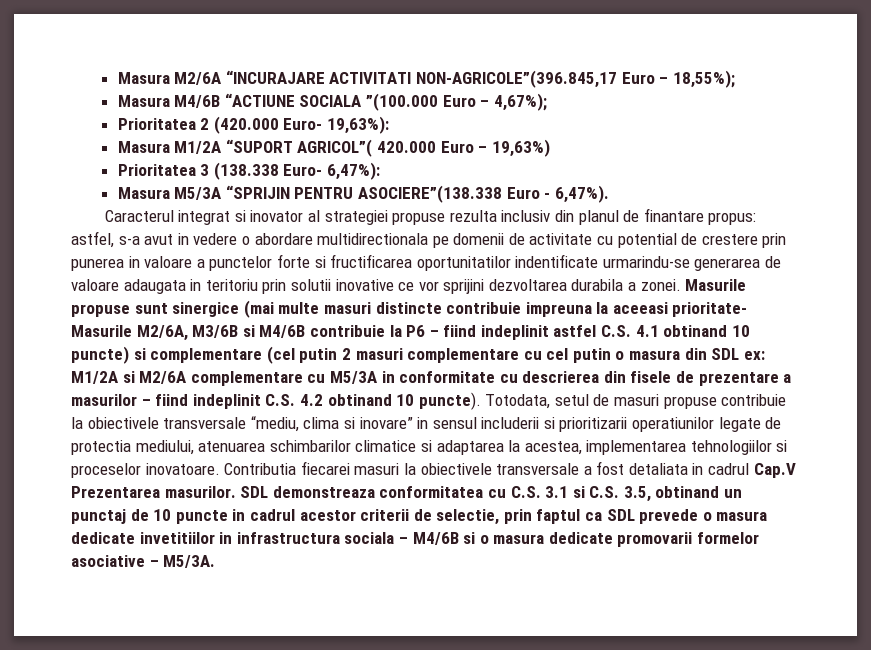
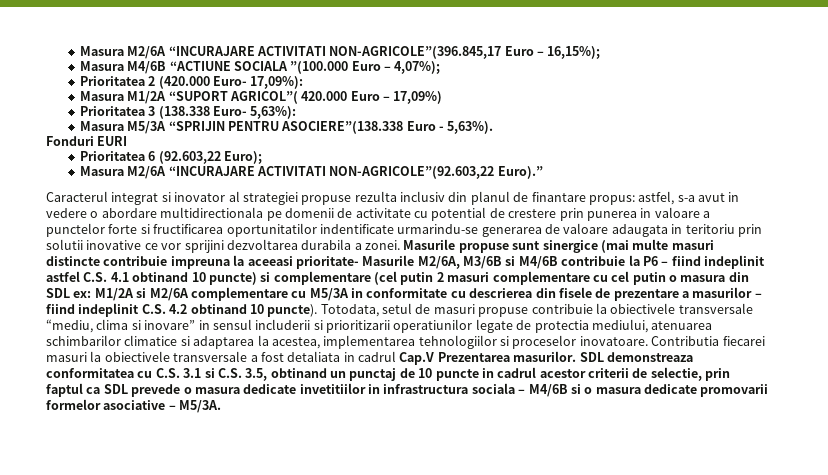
[672,70,735,88] 18,55%); -> [547,46,601,59] 16,15%);
[493,93,547,111] 4,67%); -> [394,61,441,74] 4,07%);
[327,116,390,134] 19,63%): -> [250,76,304,89] 17,09%):
[491,139,550,157] 19,63%) -> [393,91,443,104] 17,09%)
[327,162,381,180] 6,47%): -> [250,106,297,119] 5,63%):
[554,185,609,203] 6,47%). -> [447,121,494,134] [46,136,128,146] [79,151,262,164] [79,166,543,179] 5,63%). // Fonduri EURI // Prioritatea 6 (92.603,22 Euro); // Masura M2/6A “INCURAJARE ACTIVITATI NON-AGRICOLE”(92.603,22 Euro).”

